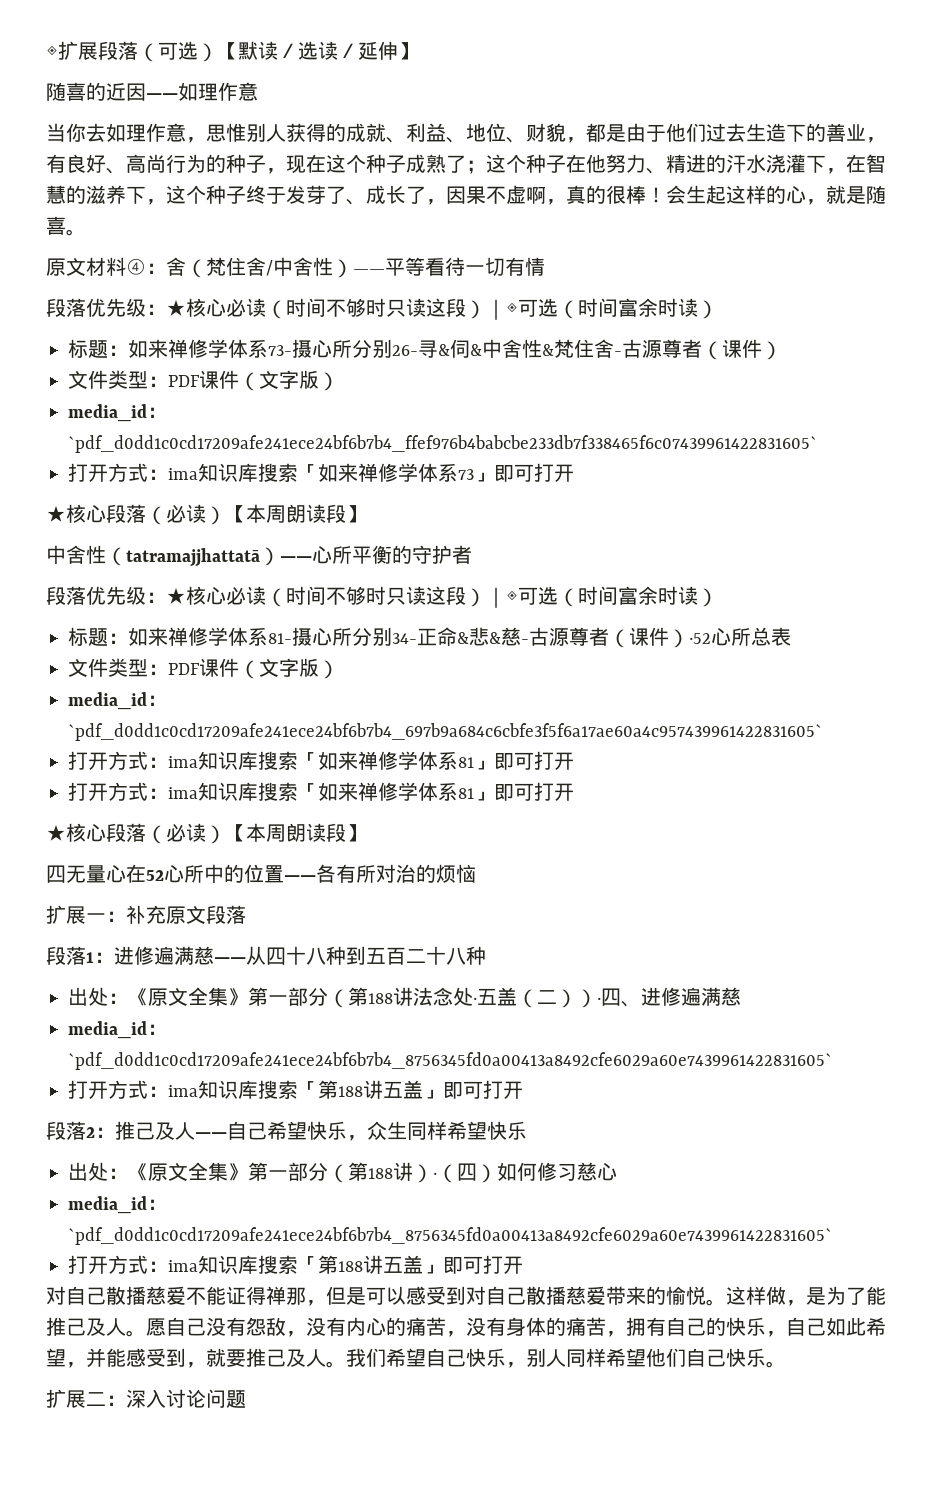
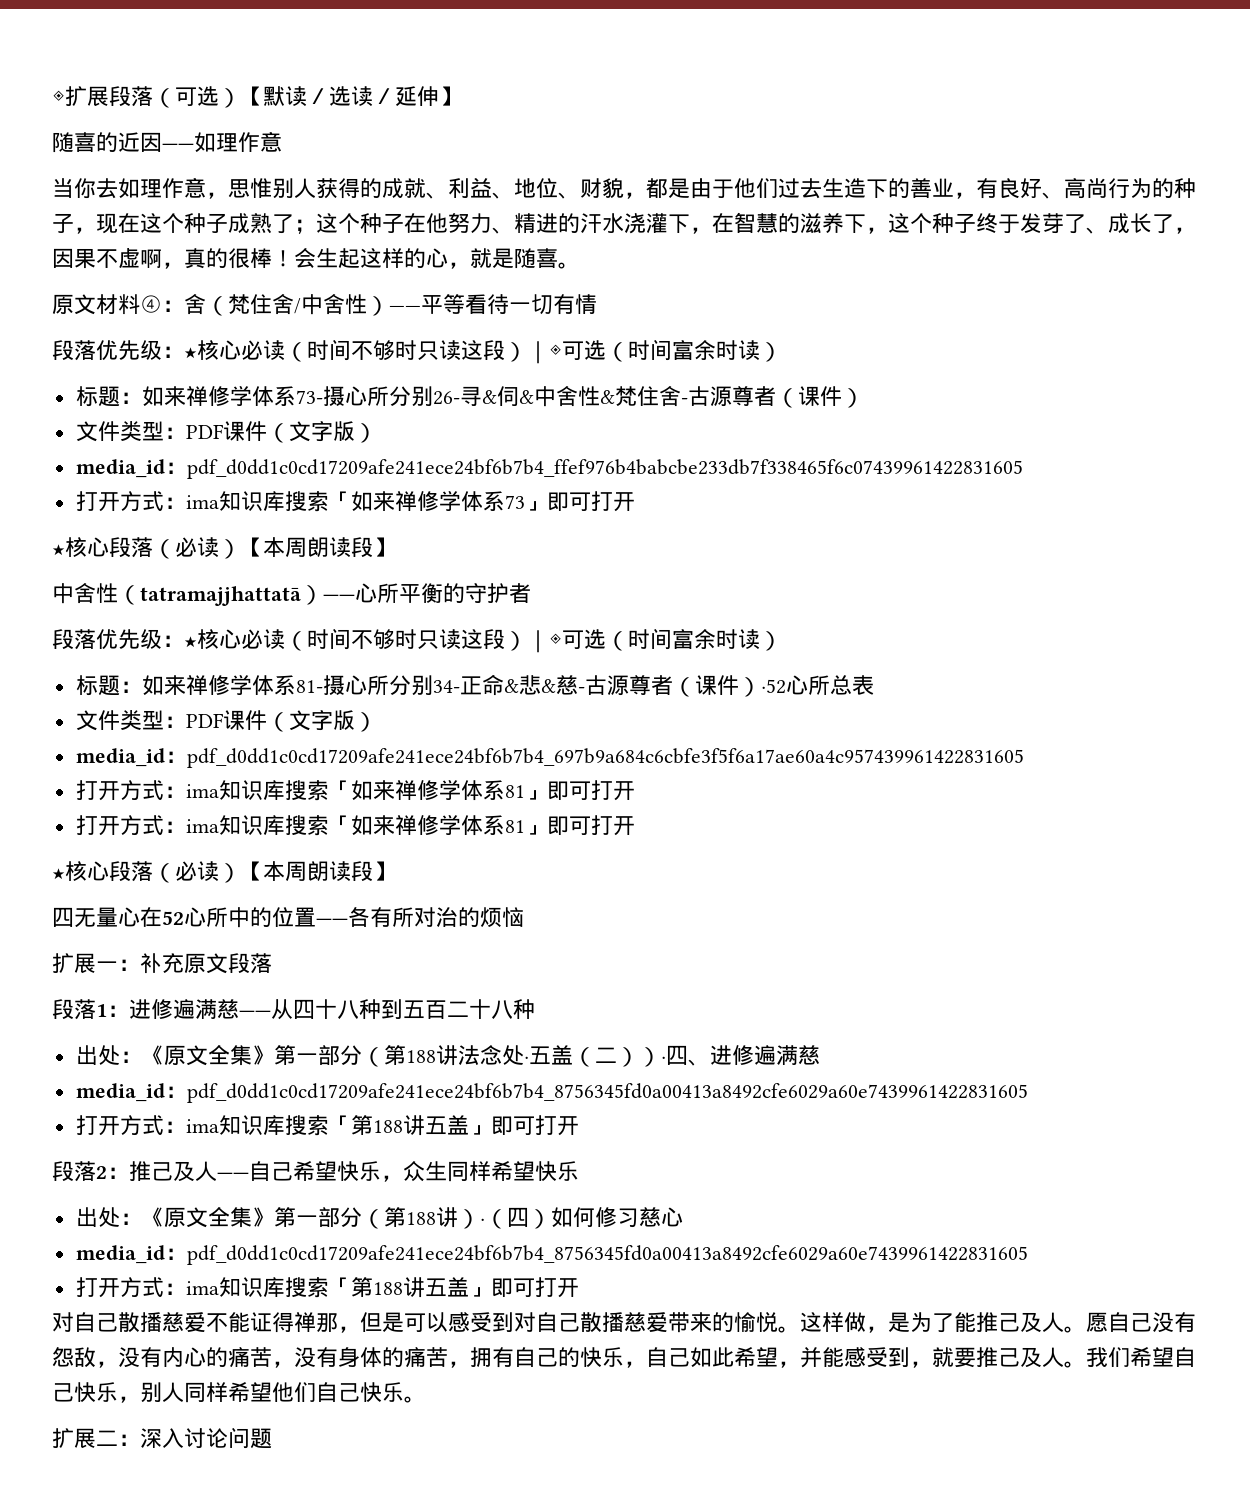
[68,435,817,453] `pdf_d0dd1c0cd17209afe241ece24bf6b7b4_ffef976b4babcbe233db7f338465f6c07439961422831605` -> [186,459,1023,479] pdf_d0dd1c0cd17209afe241ece24bf6b7b4_ffef976b4babcbe233db7f338465f6c07439961422831605
[68,723,822,741] `pdf_d0dd1c0cd17209afe241ece24bf6b7b4_697b9a684c6cbfe3f5f6a17ae60a4c957439961422831605` -> [186,748,1024,768] pdf_d0dd1c0cd17209afe241ece24bf6b7b4_697b9a684c6cbfe3f5f6a17ae60a4c957439961422831605
[68,1052,832,1070] `pdf_d0dd1c0cd17209afe241ece24bf6b7b4_8756345fd0a00413a8492cfe6029a60e7439961422831605` -> [186,1083,1028,1103] pdf_d0dd1c0cd17209afe241ece24bf6b7b4_8756345fd0a00413a8492cfe6029a60e7439961422831605
[68,1227,832,1245] `pdf_d0dd1c0cd17209afe241ece24bf6b7b4_8756345fd0a00413a8492cfe6029a60e7439961422831605` -> [186,1245,1028,1265] pdf_d0dd1c0cd17209afe241ece24bf6b7b4_8756345fd0a00413a8492cfe6029a60e7439961422831605

